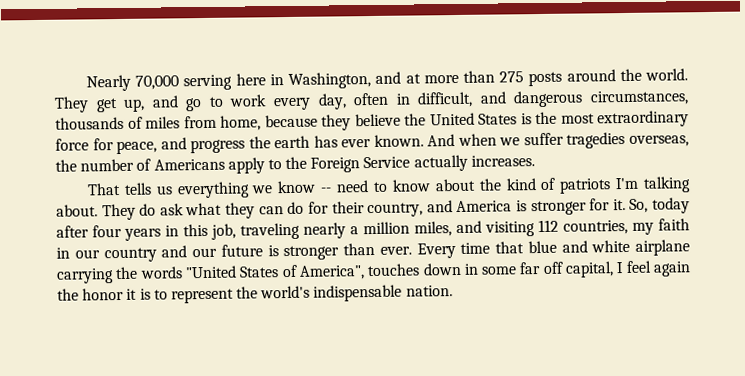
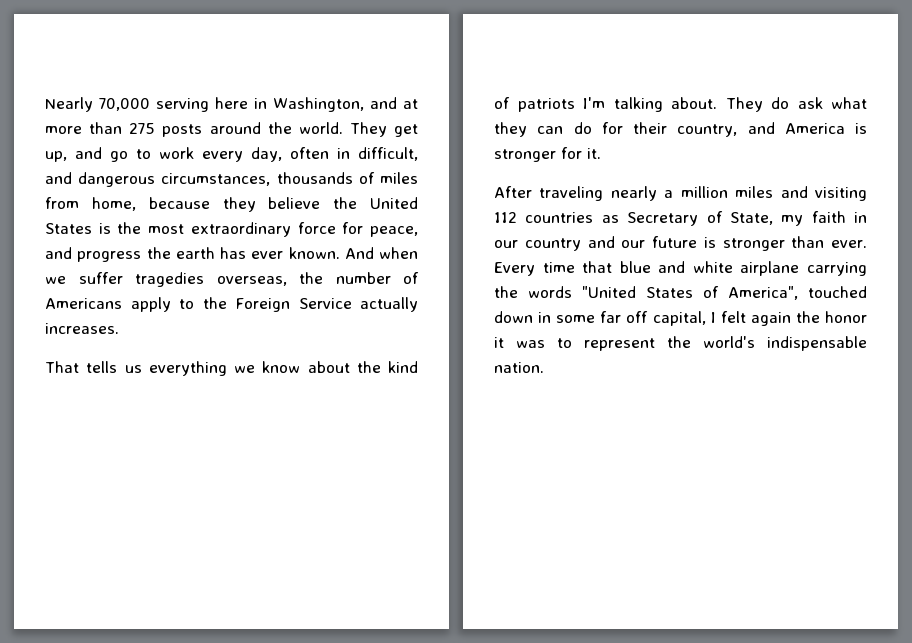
[320,179,431,193] -- need to know -> (301, 367) none
[629,197,690,214] [56,223,236,241] So, today after four years in this job, -> [494,186,532,198] // After
[414,221,452,237] miles, -> [735,186,774,198] miles
[563,219,628,235] countries, -> [525,211,773,226] countries as Secretary of State,
[367,263,421,277] touches -> [808,286,867,298] touched
[625,260,652,273] feel -> [720,311,746,323] felt
[139,288,151,300] is -> [516,340,545,348] was

